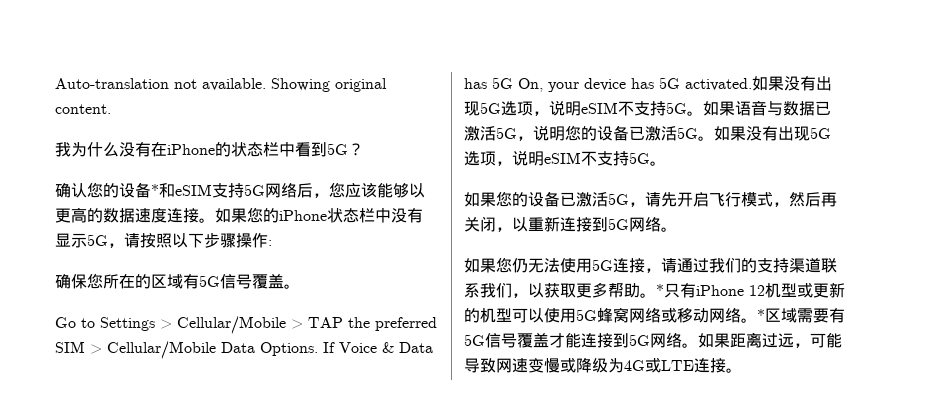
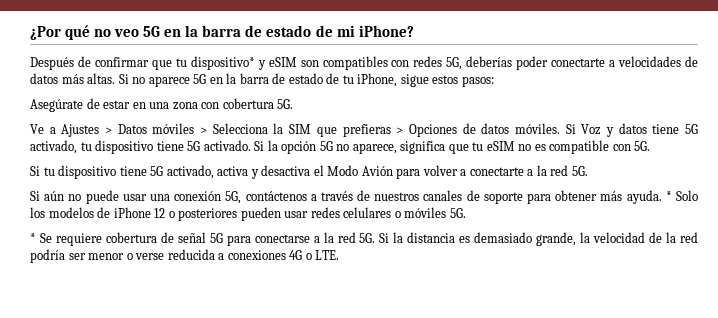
[55,78,387,92] [55,104,111,114] [55,142,364,157] [55,182,425,198] [55,207,423,223] [55,233,272,248] [55,273,300,289] [55,316,437,334] [55,341,433,359] [464,76,832,92] [464,100,831,116] [464,125,831,141] [464,150,666,166] [464,191,837,207] [464,216,677,232] [464,257,837,273] [464,282,845,298] [464,307,845,323] [464,332,842,348] [464,358,742,373] Auto-translation not available. Showing original content. // 我为什么没有在iPhone的状态栏中看到5G？ // 确认您的设备*和eSIM支持5G网络后，您应该能够以更高的数据速度连接。如果您的iPhone状态栏中没有显示5G，请按照以下步骤操作: // 确保您所在的区域有5G信号覆盖。 // Go to Settings > Cellular/Mobile > TAP the preferred SIM > Cellular/Mobile Data Options. If Voice & Data has 5G On, your device has 5G activated.如果没有出现5G选项，说明eSIM不支持5G。如果语音与数据已激活5G，说明您的设备已激活5G。如果没有出现5G选项，说明eSIM不支持5G。 // 如果您的设备已激活5G，请先开启飞行模式，然后再关闭，以重新连接到5G网络。 // 如果您仍无法使用5G连接，请通过我们的支持渠道联系我们，以获取更多帮助。*只有iPhone 12机型或更新的机型可以使用5G蜂窝网络或移动网络。*区域需要有5G信号覆盖才能连接到5G网络。如果距离过远，可能导致网速变慢或降级为4G或LTE连接。 -> [30,25,414,40] [30,56,698,70] [30,73,494,87] [30,98,294,112] [30,123,698,137] [30,140,651,154] [30,165,588,179] [30,190,698,204] [30,207,466,221] [30,232,698,246] [30,249,340,263] ¿Por qué no veo 5G en la barra de estado de mi iPhone? // Después de confirmar que tu dispositivo* y eSIM son compatibles con redes 5G, deberías poder conectarte a velocidades de datos más altas. Si no aparece 5G en la barra de estado de tu iPhone, sigue estos pasos: // Asegúrate de estar en una zona con cobertura 5G. // Ve a Ajustes > Datos móviles > Selecciona la SIM que prefieras > Opciones de datos móviles. Si Voz y datos tiene 5G activado, tu dispositivo tiene 5G activado. Si la opción 5G no aparece, significa que tu eSIM no es compatible con 5G. // Si tu dispositivo tiene 5G activado, activa y desactiva el Modo Avión para volver a conectarte a la red 5G. // Si aún no puede usar una conexión 5G, contáctenos a través de nuestros canales de soporte para obtener más ayuda. * Solo los modelos de iPhone 12 o posteriores pueden usar redes celulares o móviles 5G. // * Se requiere cobertura de señal 5G para conectarse a la red 5G. Si la distancia es demasiado grande, la velocidad de la red podría ser menor o verse reducida a conexiones 4G o LTE.

